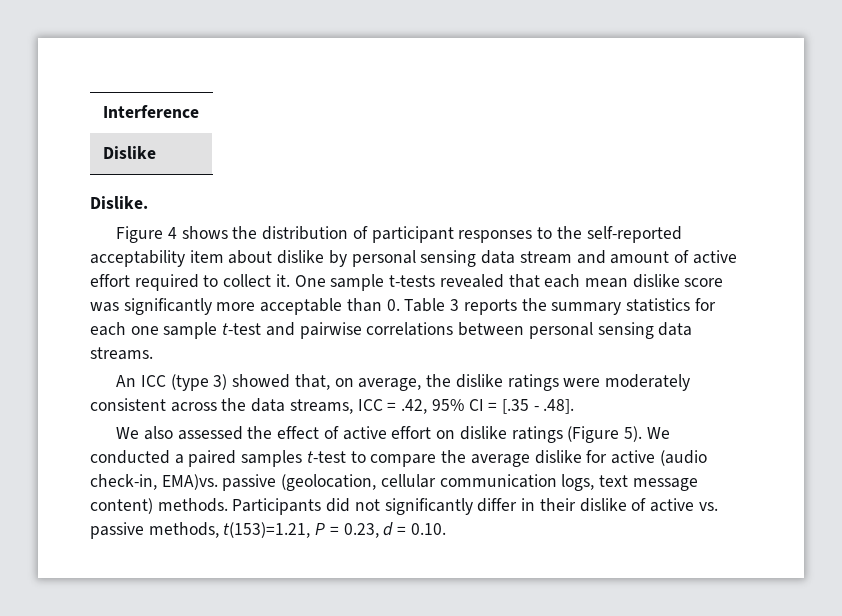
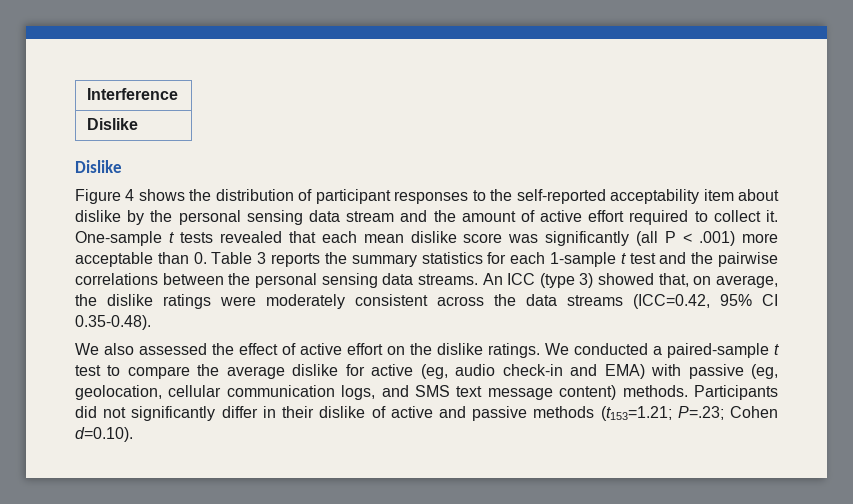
[90,196,148,209] Dislike. -> [75,160,122,173] Dislike
(347, 258) none -> [150,210,173,222] the
(606, 257) none -> [433,210,456,222] the
[294,274,436,291] One sample t-tests -> [75,231,213,246] One-sample t tests
(212, 306) none -> [636,231,736,246] (all P < .001)
[130,322,295,339] one sample t-test and -> [549,252,714,267] 1-sample t test and the
(525, 329) none -> [228,273,251,285] the
(153, 353) // -> (478, 279) none
[289,399,575,414] streams, ICC = .42, 95% CI = [.35 - .48]. -> [567,294,778,309] [75,315,151,330] streams (ICC=0.42, 95% CI 0.35-0.48).
[459,426,670,443] [90,450,346,467] dislike ratings (Figure 5). We conducted a paired samples t-test -> [410,343,779,358] [75,365,101,376] the dislike ratings. We conducted a paired-sample t test
[659,450,707,466] [90,474,377,491] (audio check-in, EMA)vs. passive (geolocation, -> [420,364,779,379] [75,385,162,400] (eg, audio check-in and EMA) with passive (eg, geolocation,
(595, 482) none -> [381,385,451,397] and SMS
[698,502,718,511] [90,522,446,539] vs. passive methods, t(153)=1.21, P = 0.23, d = 0.10. -> [438,406,778,421] [75,427,133,442] and passive methods (t153=1.21; P=.23; Cohen d=0.10).

